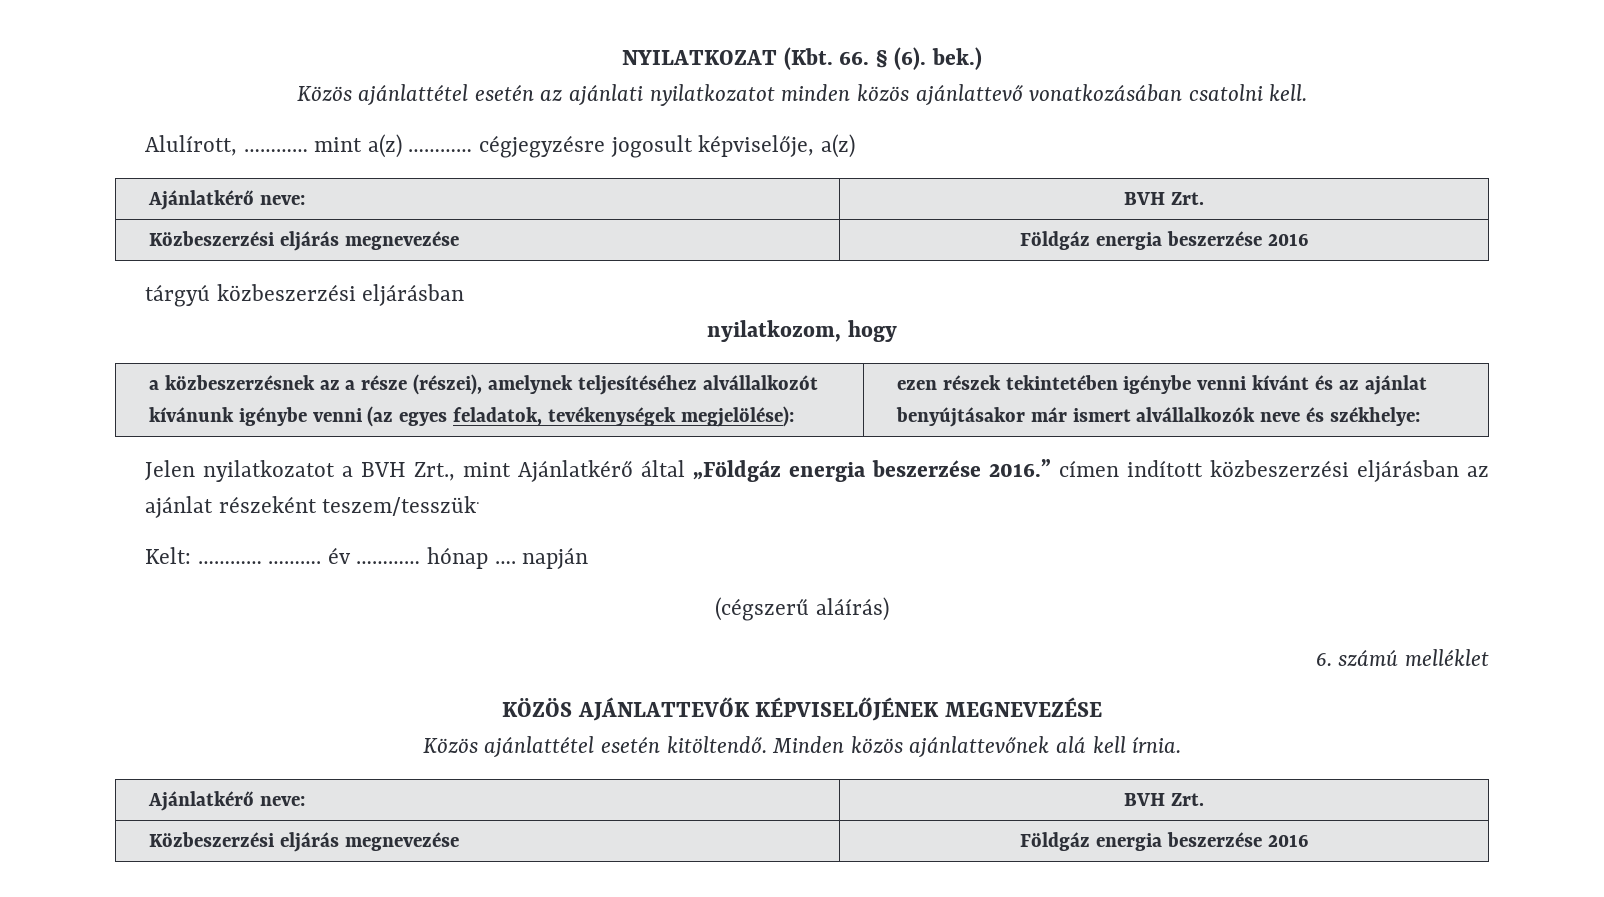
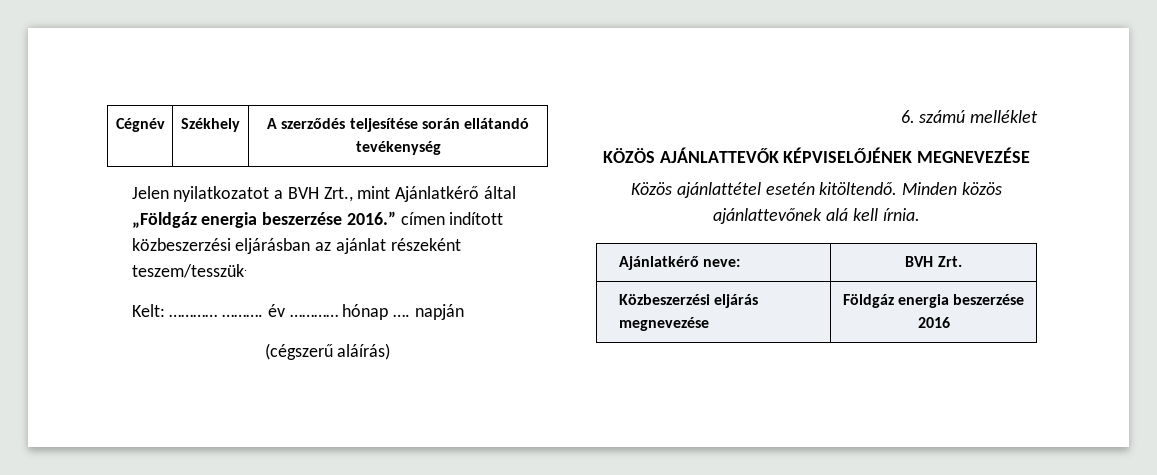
[621,47,983,70] [296,84,1308,106] [144,134,855,158] [147,190,305,210] [1124,192,1204,205] [148,231,459,251] [1020,231,1308,250] [144,284,465,307] [707,320,897,342] [148,374,819,395] [148,406,795,427] [896,375,1428,395] [895,407,1421,427] NYILATKOZAT (Kbt. 66. § (6). bek.) // Közös ajánlattétel esetén az ajánlati nyilatkozatot minden közös ajánlattevő vonatkozásában csatolni kell. // Alulírott, ………… mint a(z) ………… cégjegyzésre jogosult képviselője, a(z) // Ajánlatkérő neve: | BVH Zrt. // Közbeszerzési eljárás megnevezése | Földgáz energia beszerzése 2016 // tárgyú közbeszerzési eljárásban // nyilatkozom, hogy // a közbeszerzésnek az a része (részei), amelynek teljesítéséhez alvállalkozót kívánunk igénybe venni (az egyes feladatok, tevékenységek megjelölése): | ezen részek tekintetében igénybe venni kívánt és az ajánlat benyújtásakor már ismert alvállalkozók neve és székhelye: -> [115,118,165,132] [181,118,240,132] [266,118,530,132] [355,141,441,155] Cégnév | Székhely | A szerződés teljesítése során ellátandó tevékenység

